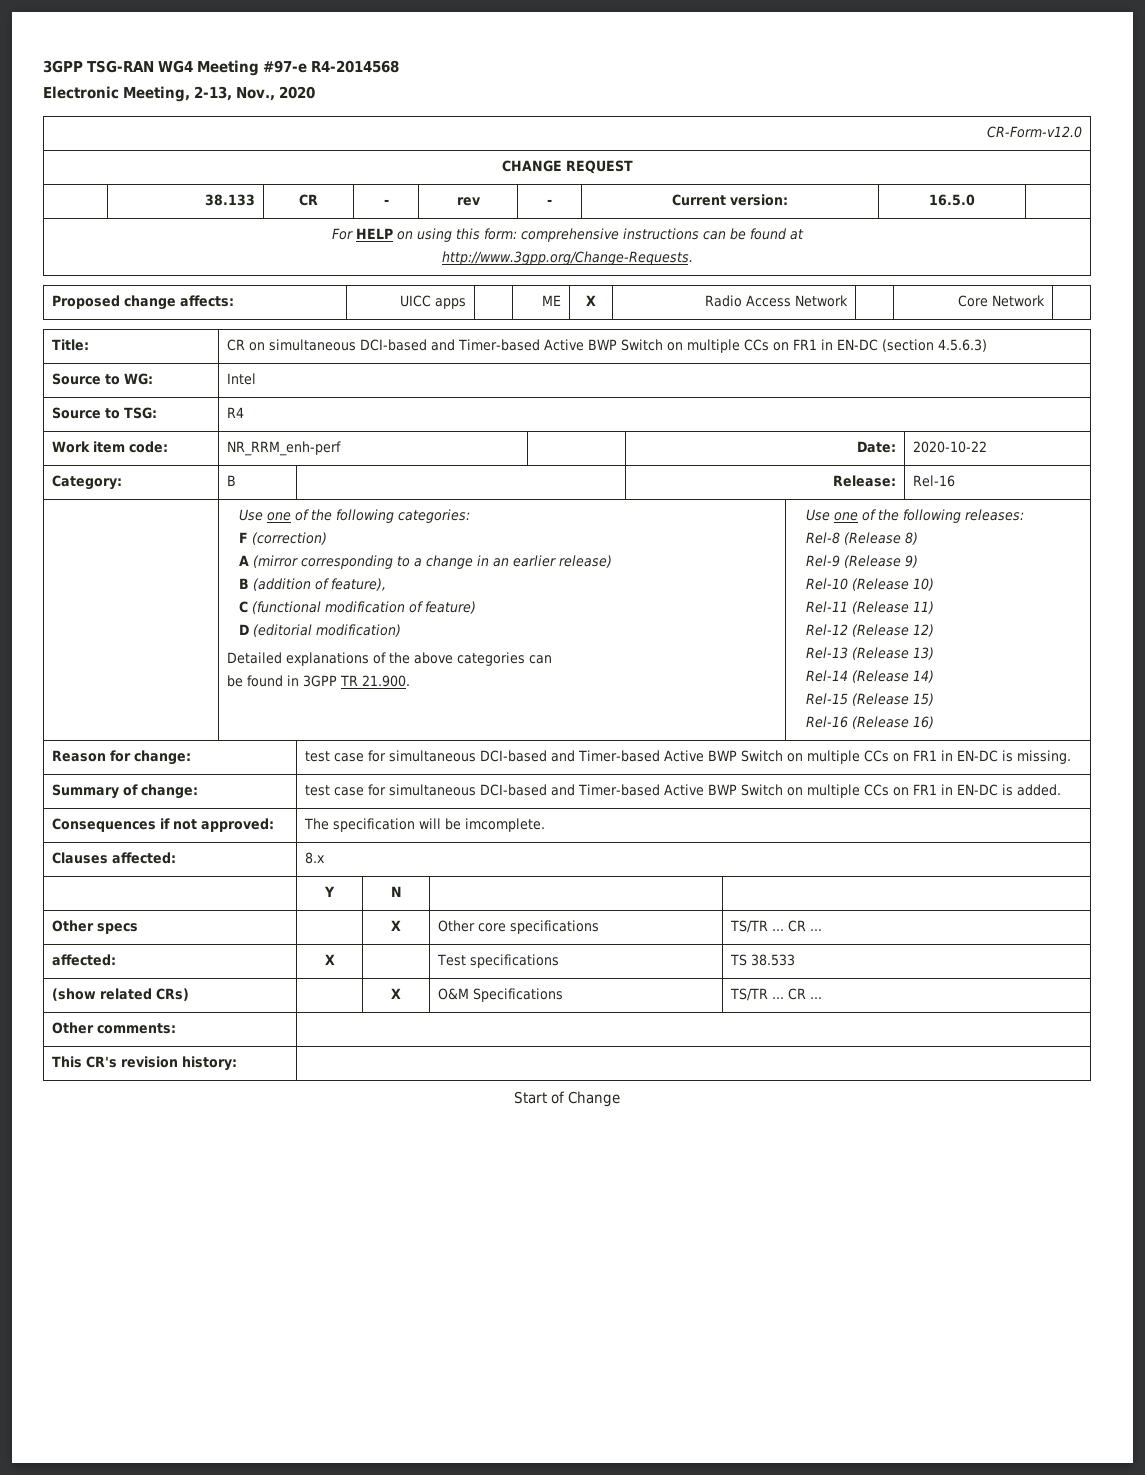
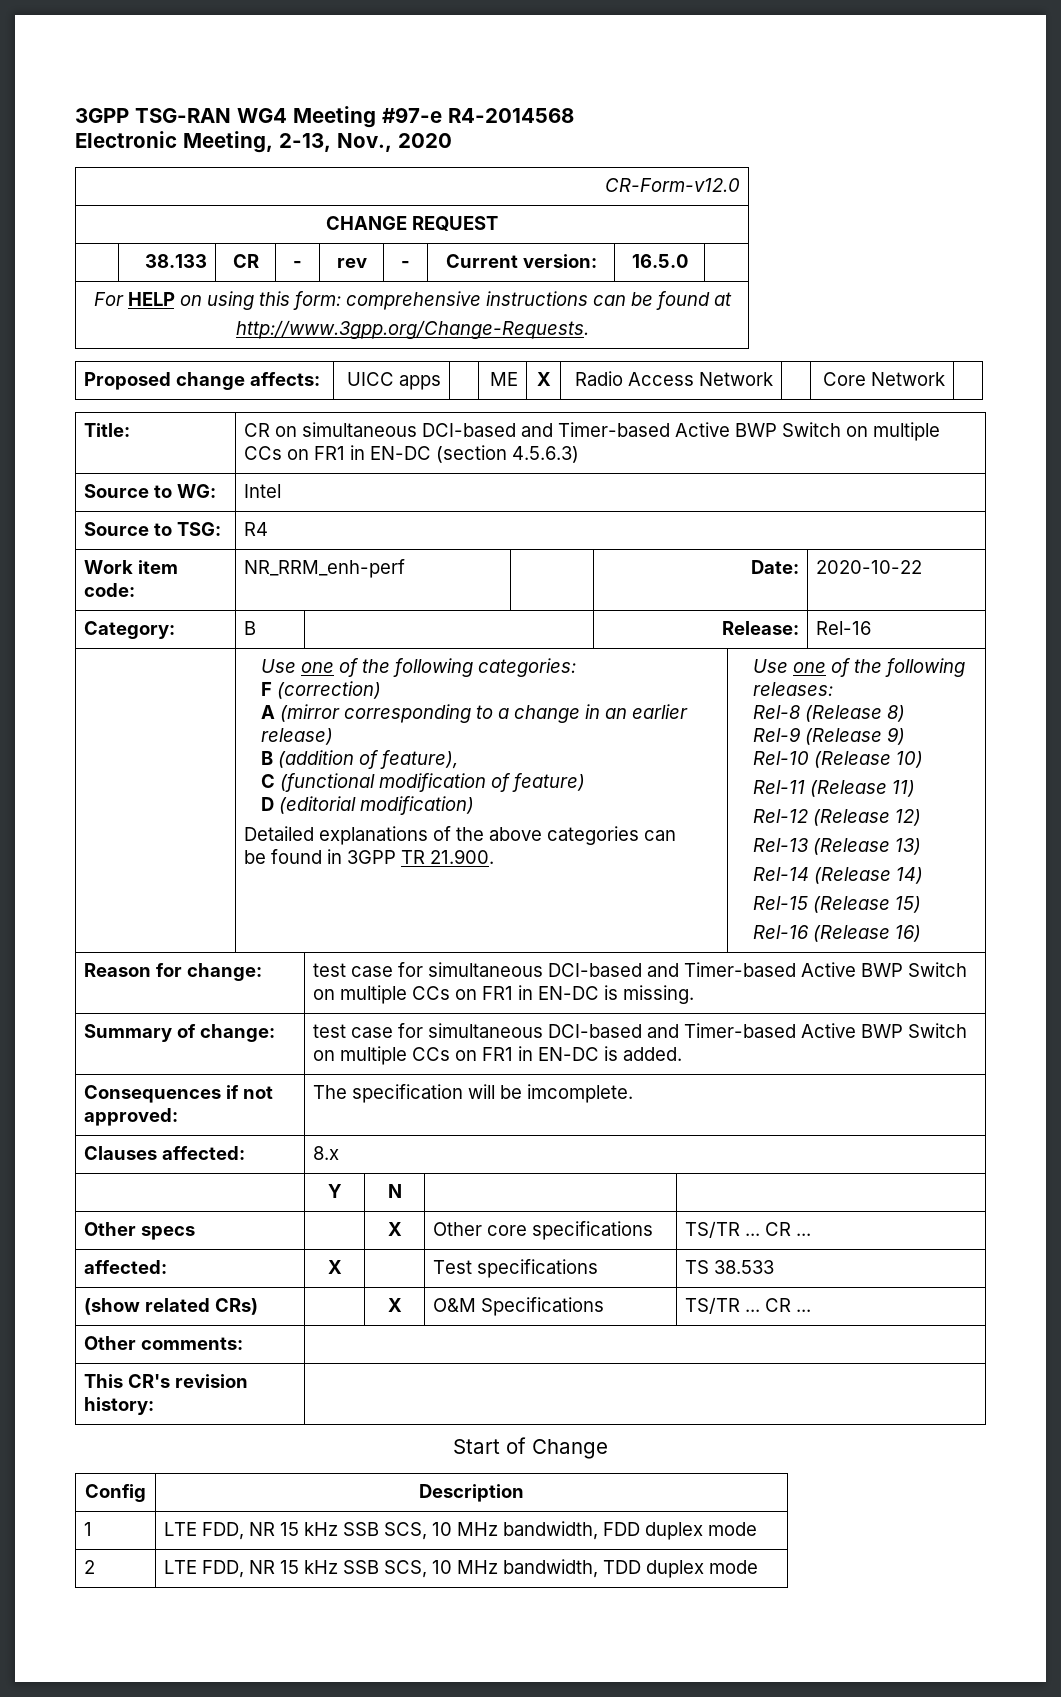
(621, 1099) none -> [85,1484,146,1502] [419,1484,524,1502] [84,1522,93,1536] [164,1521,758,1540] [84,1560,96,1574] [164,1559,759,1578] // Config | Description // 1 | LTE FDD, NR 15 kHz SSB SCS, 10 MHz bandwidth, FDD duplex mode // 2 | LTE FDD, NR 15 kHz SSB SCS, 10 MHz bandwidth, TDD duplex mode

